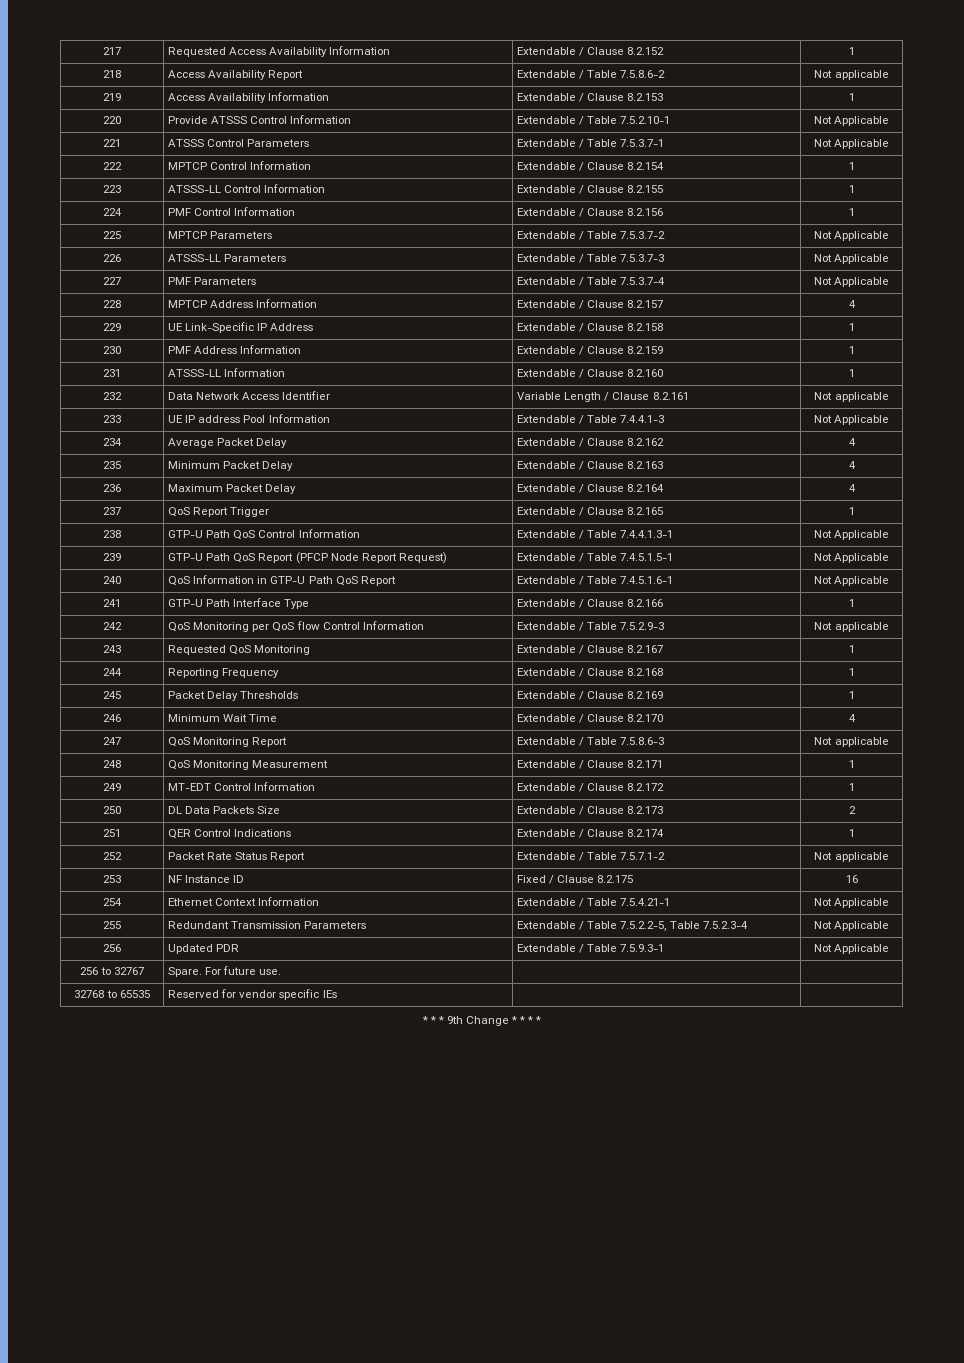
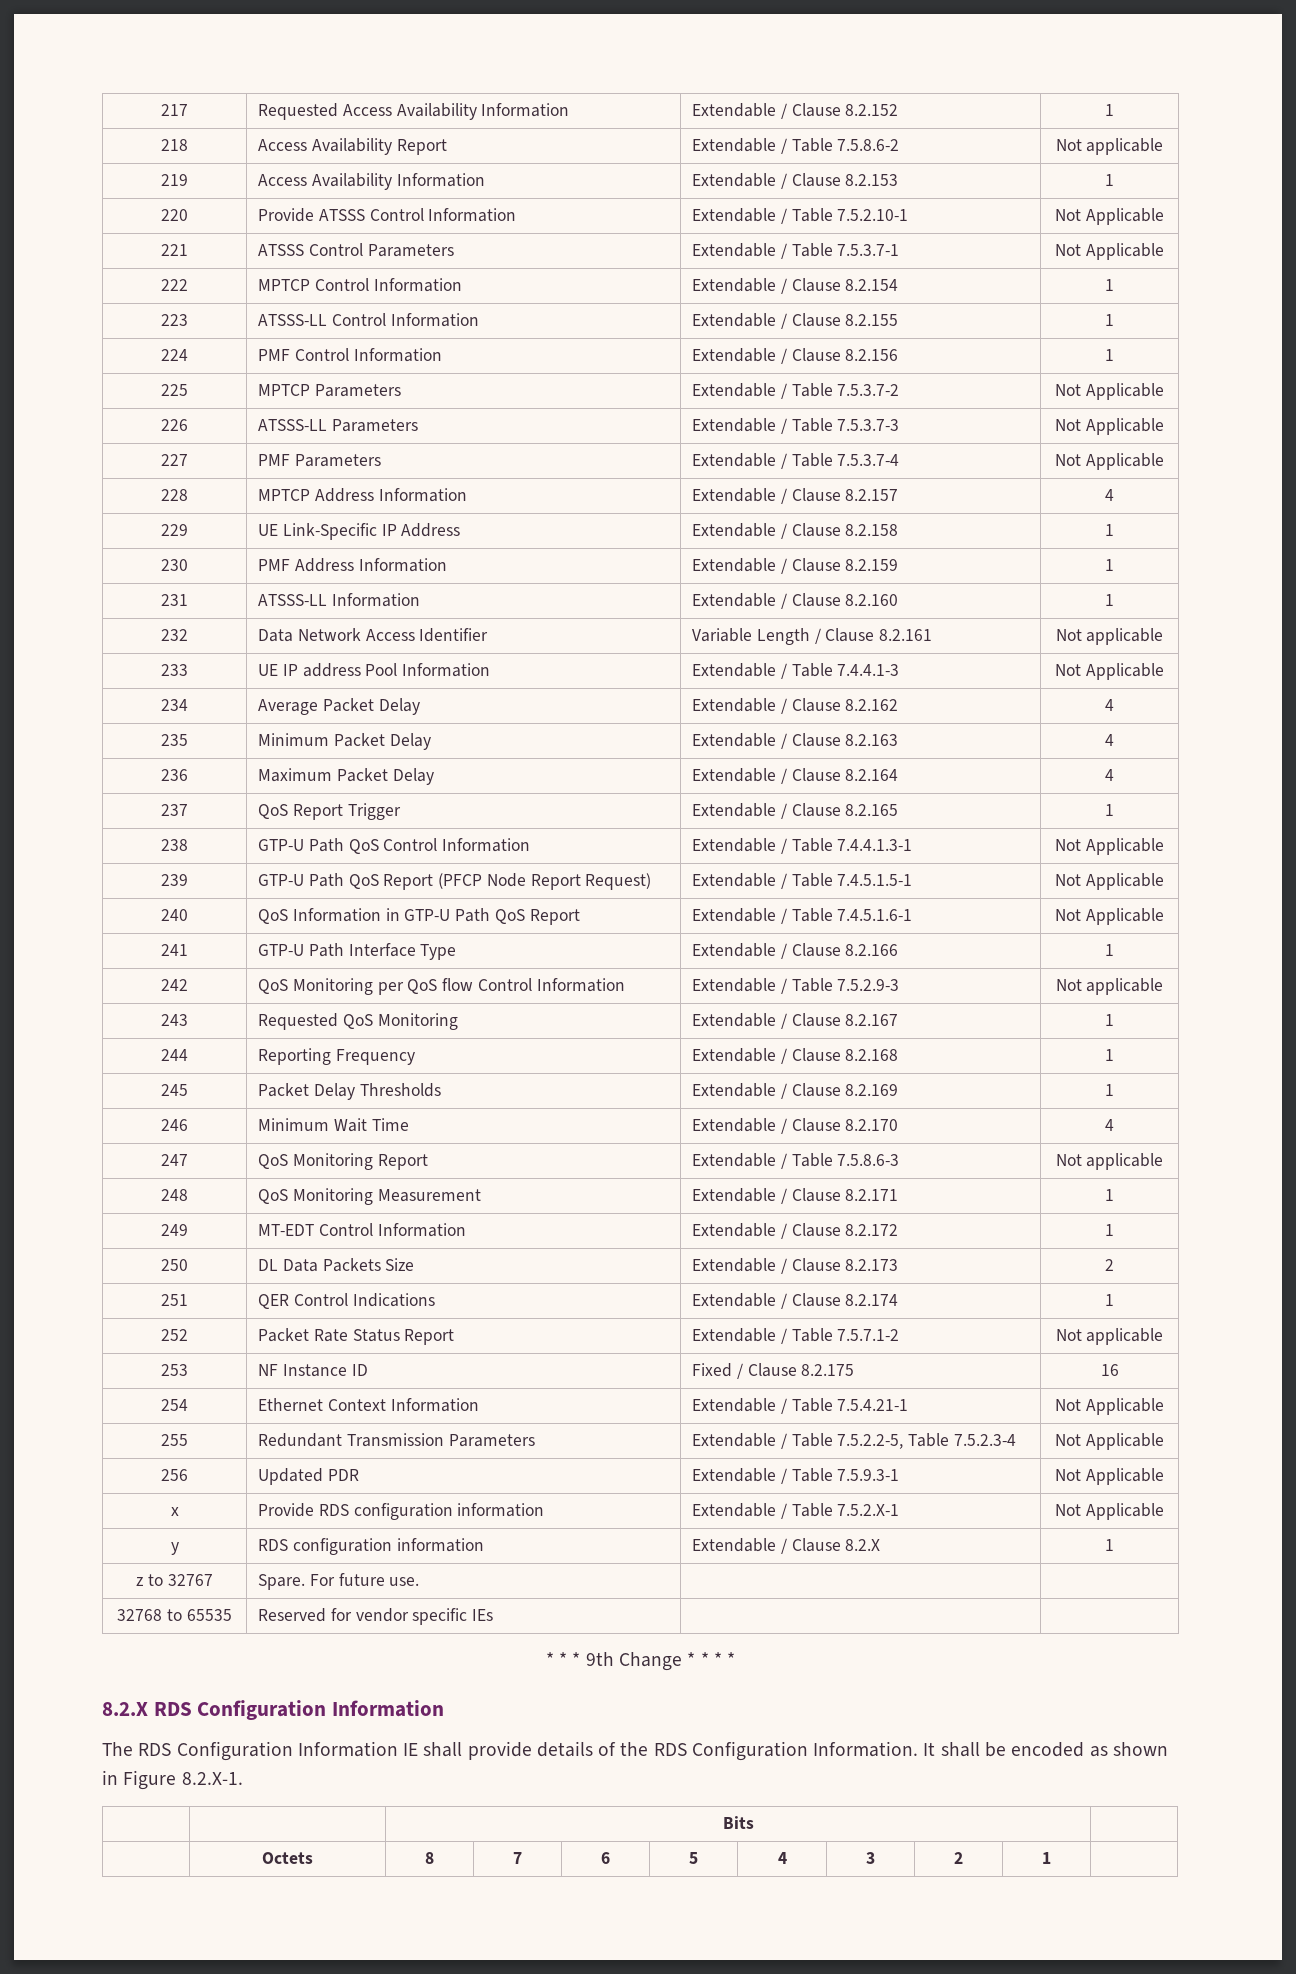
[80,967,99,975] 256 -> [170,1507,179,1516] [258,1503,545,1520] [692,1503,900,1519] [1055,1503,1164,1520] [170,1542,179,1555] [258,1538,484,1555] [692,1538,881,1554] [1105,1539,1114,1551] [136,1577,144,1586] x | Provide RDS configuration information | Extendable / Table 7.5.2.X-1 | Not Applicable // y | RDS configuration information | Extendable / Clause 8.2.X | 1 // z
(542, 1020) none -> [102,1700,445,1720] [102,1741,1168,1761] [102,1770,243,1790] [722,1816,754,1829] [262,1852,313,1864] [424,1852,434,1864] [513,1852,522,1864] [601,1852,610,1864] [689,1852,698,1864] [777,1852,787,1864] [866,1852,875,1864] [954,1852,963,1864] [1042,1852,1051,1864] // 8.2.X RDS Configuration Information // The RDS Configuration Information IE shall provide details of the RDS Configuration Information. It shall be encoded as shown in Figure 8.2.X-1. // | | Bits | // | Octets | 8 | 7 | 6 | 5 | 4 | 3 | 2 | 1 |

